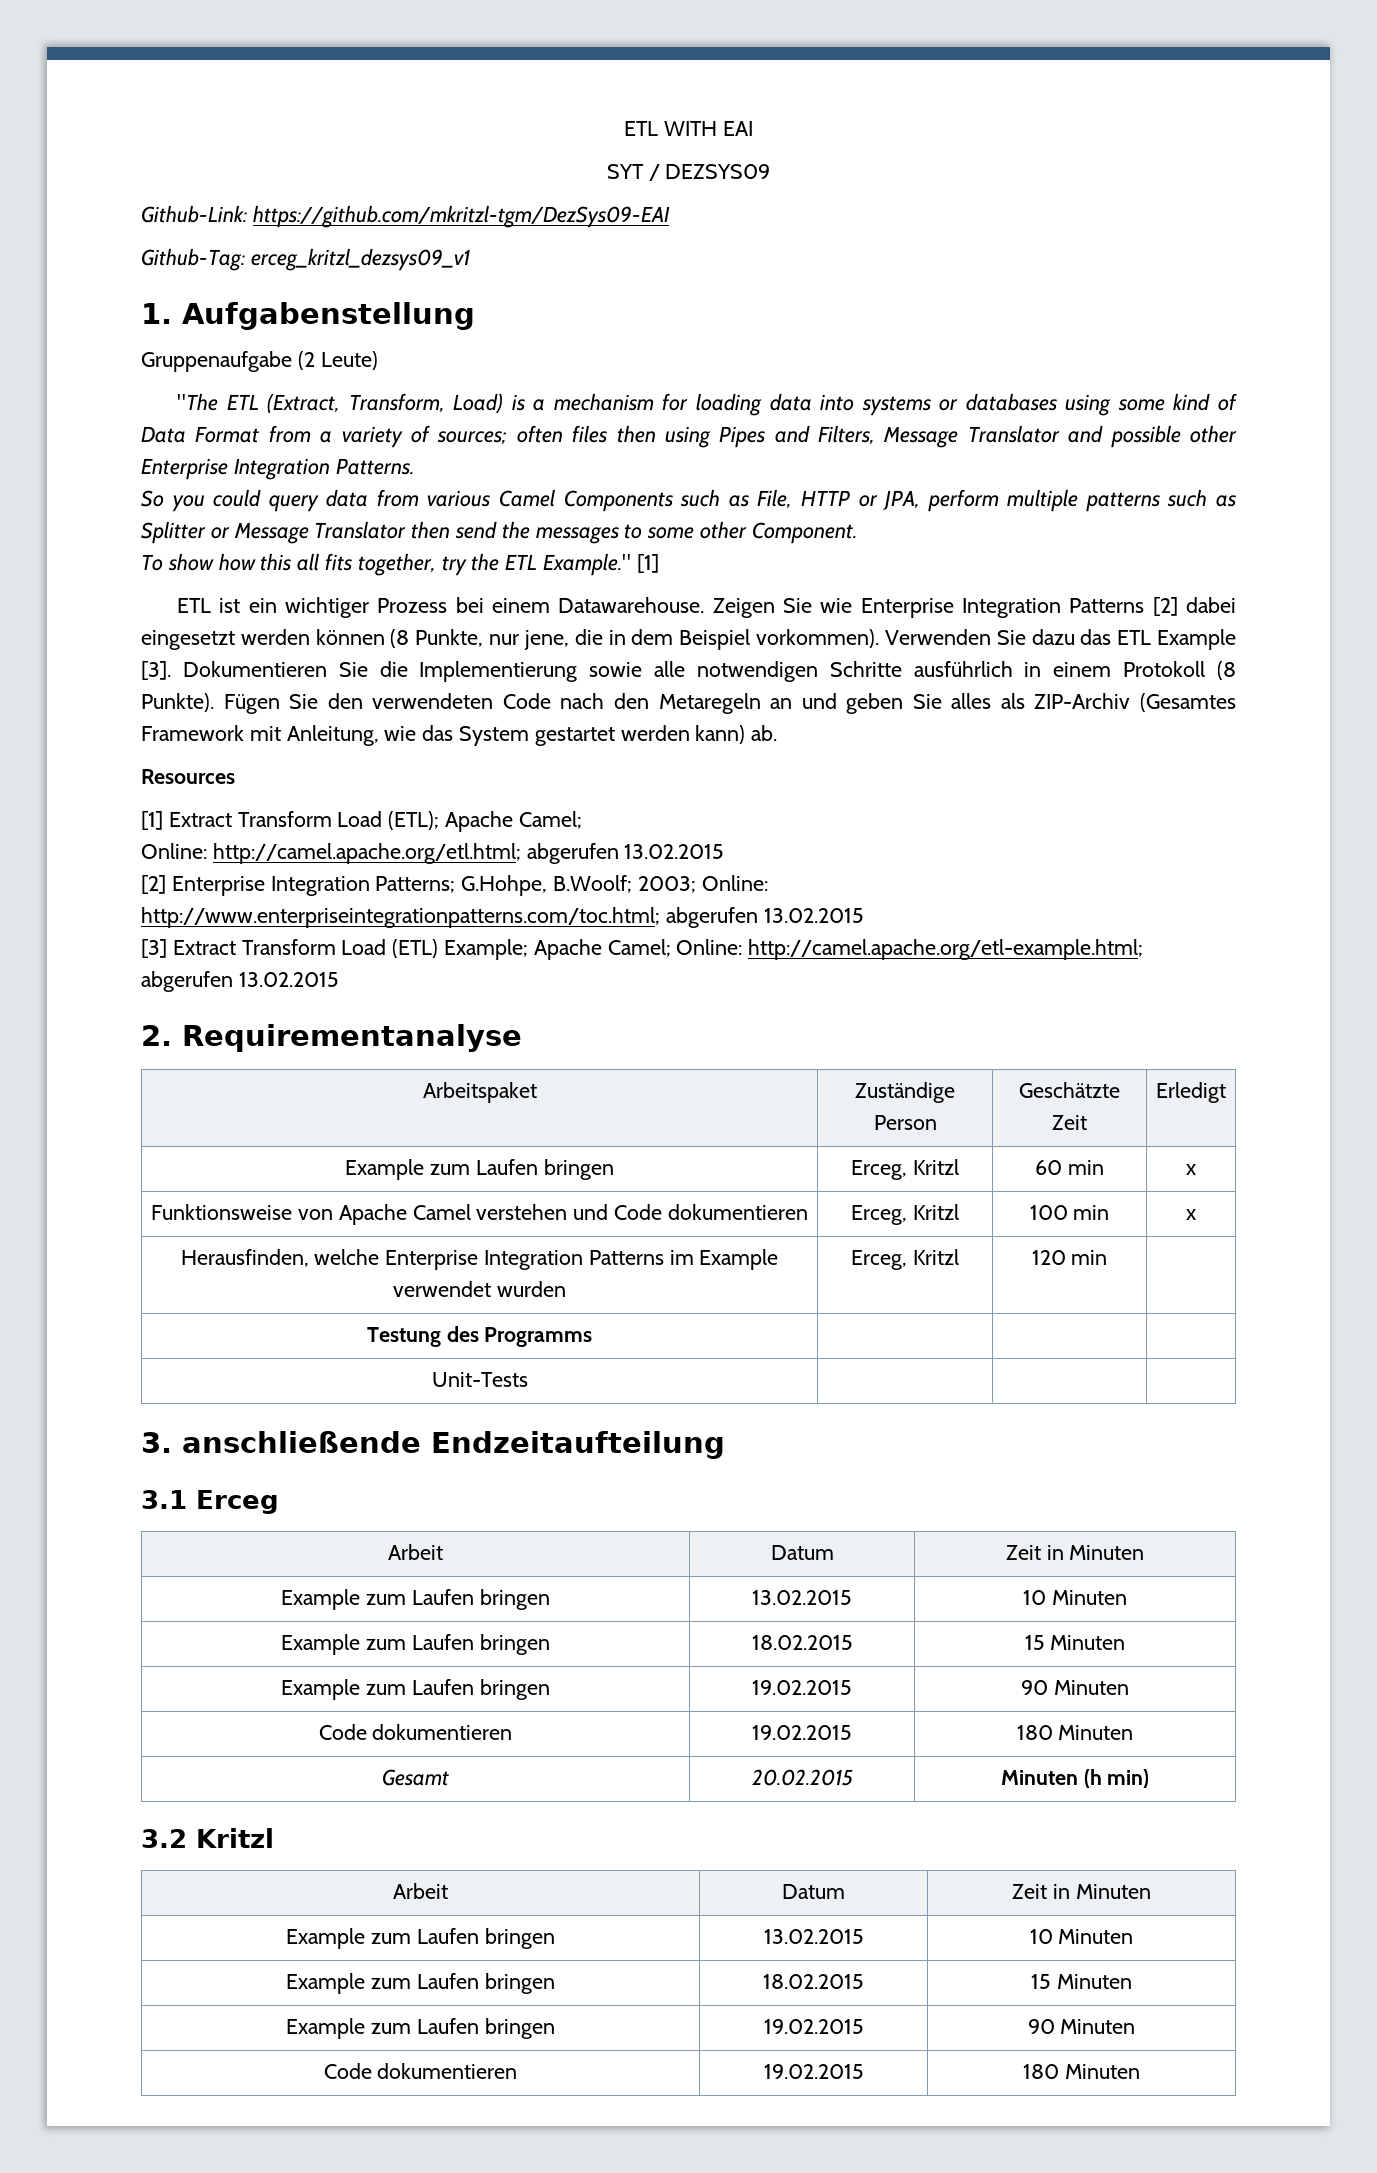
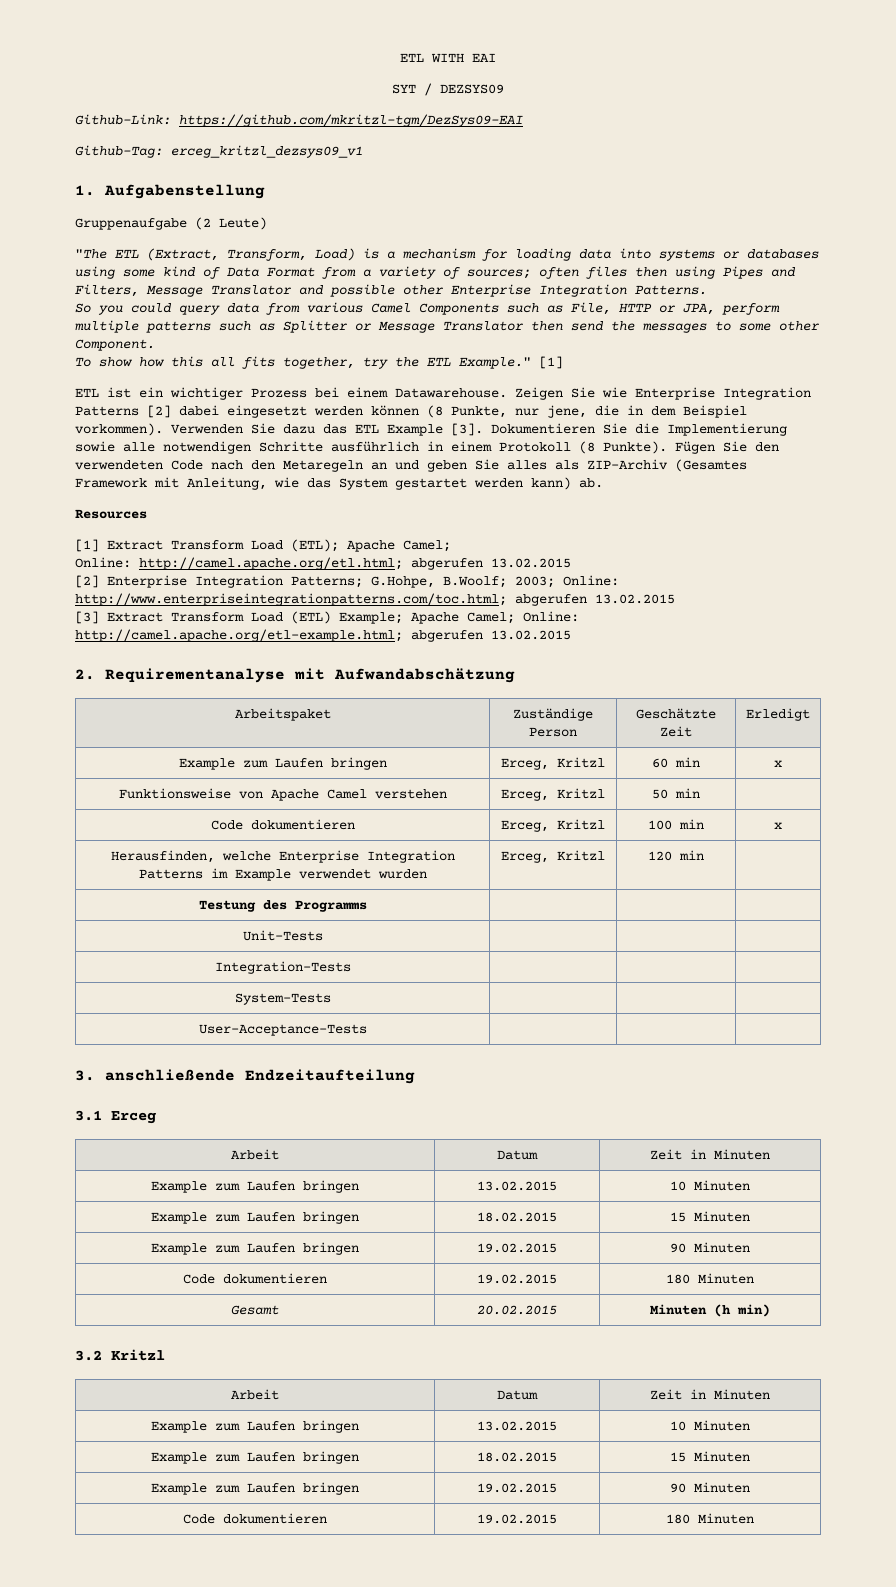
(522, 1038) none -> [294,668,515,683] mit Aufwandabschätzung
[573,1204,609,1220] und -> [501,788,605,801] [652,788,700,799] | Erceg, Kritzl | 50 min | //
(528, 1379) none -> [214,961,351,974] [234,993,331,1005] [198,1024,367,1036] // Integration-Tests | | | // System-Tests | | | // User-Acceptance-Tests | | |

